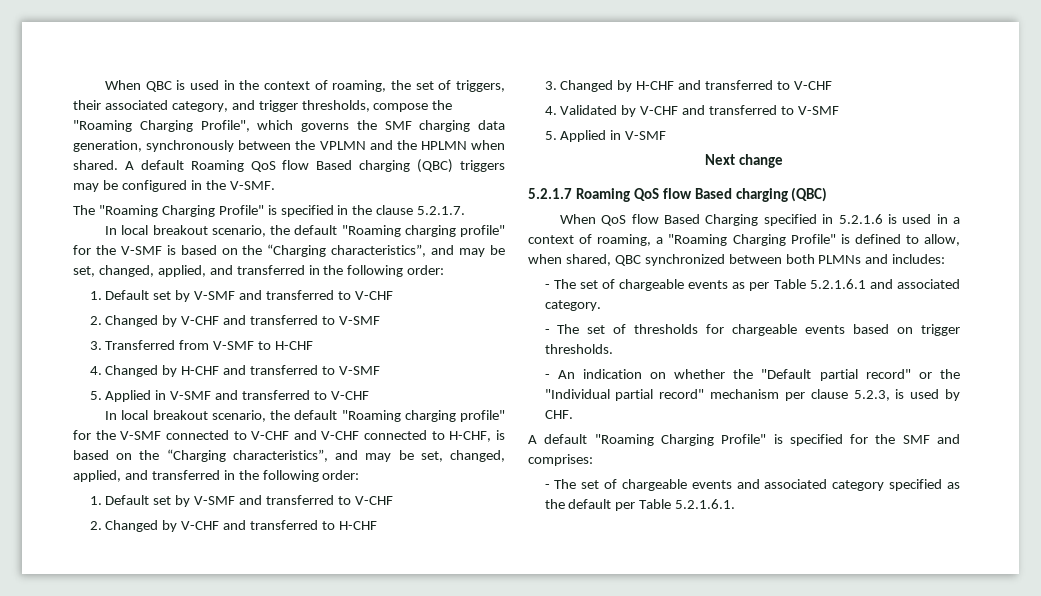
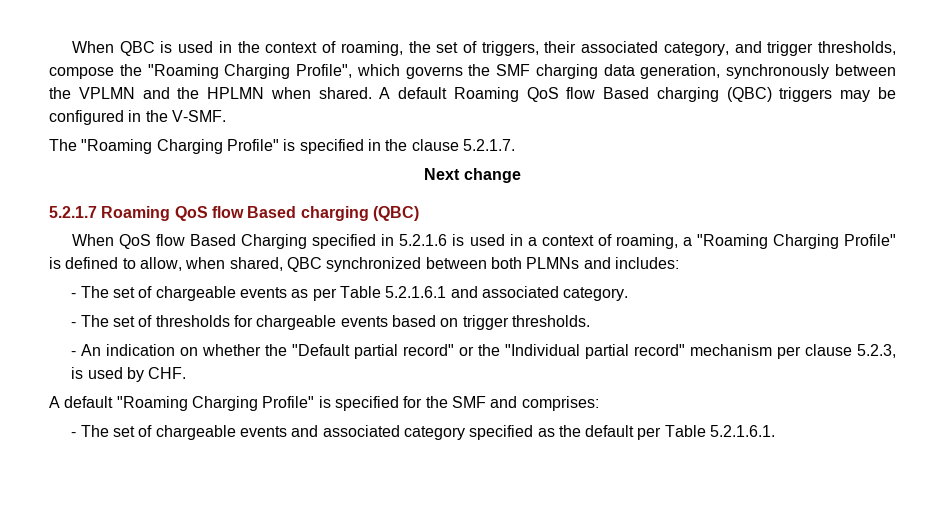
[105,225,506,237] [73,244,506,257] [73,265,445,277] [89,290,393,302] [89,315,380,327] [89,340,314,350] [89,365,380,377] [89,390,369,402] [105,410,506,422] [73,430,505,442] [73,449,505,462] [73,470,360,482] [89,495,393,507] [89,520,377,532] [544,80,832,92] [544,105,839,117] [544,130,667,142] // In local breakout scenario, the default "Roaming charging profile" for the V-SMF is based on the “Charging characteristics”, and may be set, changed, applied, and transferred in the following order: // 1. Default set by V-SMF and transferred to V-CHF // 2. Changed by V-CHF and transferred to V-SMF // 3. Transferred from V-SMF to H-CHF // 4. Changed by H-CHF and transferred to V-SMF // 5. Applied in V-SMF and transferred to V-CHF // In local breakout scenario, the default "Roaming charging profile" for the V-SMF connected to V-CHF and V-CHF connected to H-CHF, is based on the “Charging characteristics”, and may be set, changed, applied, and transferred in the following order: // 1. Default set by V-SMF and transferred to V-CHF // 2. Changed by V-CHF and transferred to H-CHF // 3. Changed by H-CHF and transferred to V-CHF // 4. Validated by V-CHF and transferred to V-SMF // 5. Applied in V-SMF -> (515, 145) none

